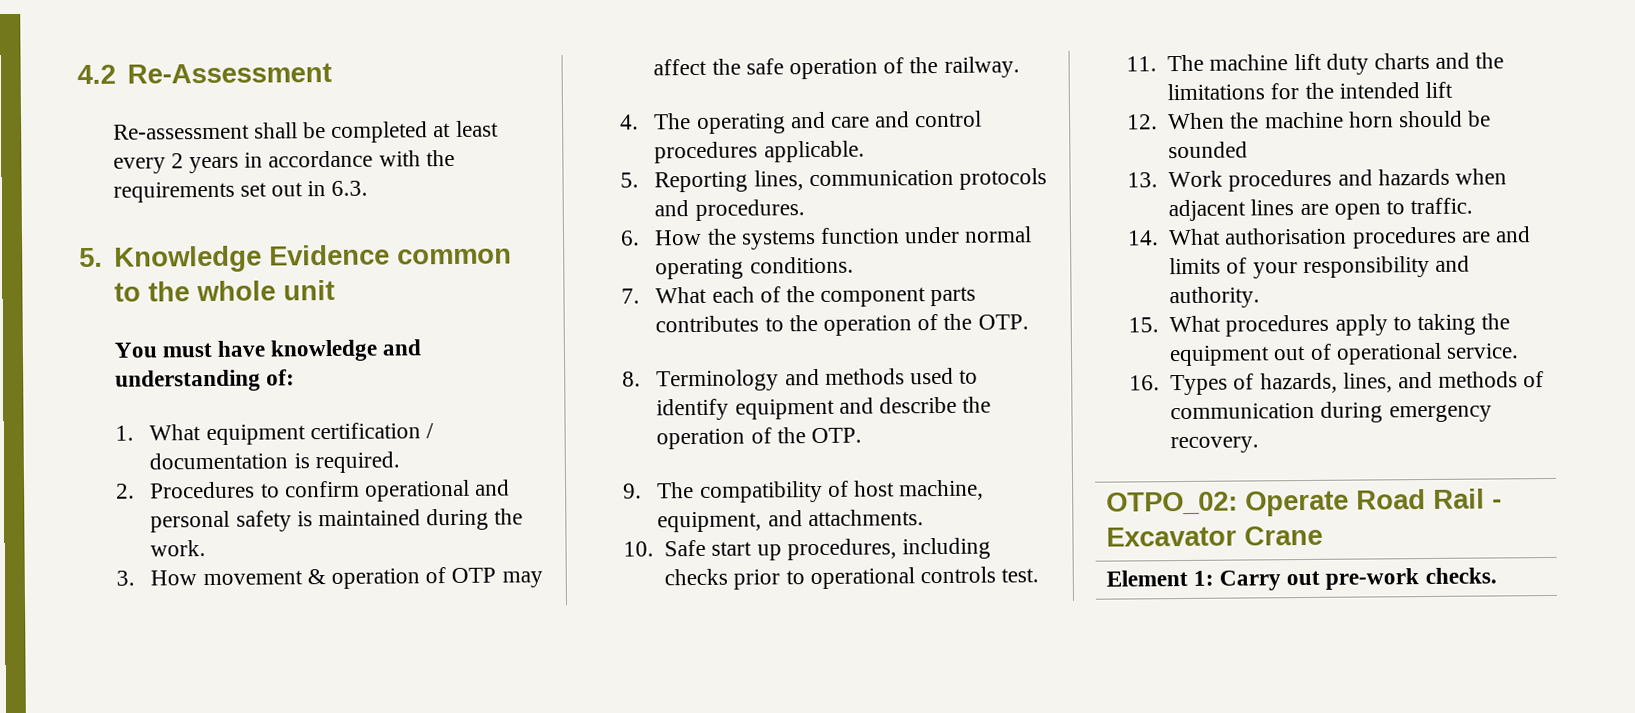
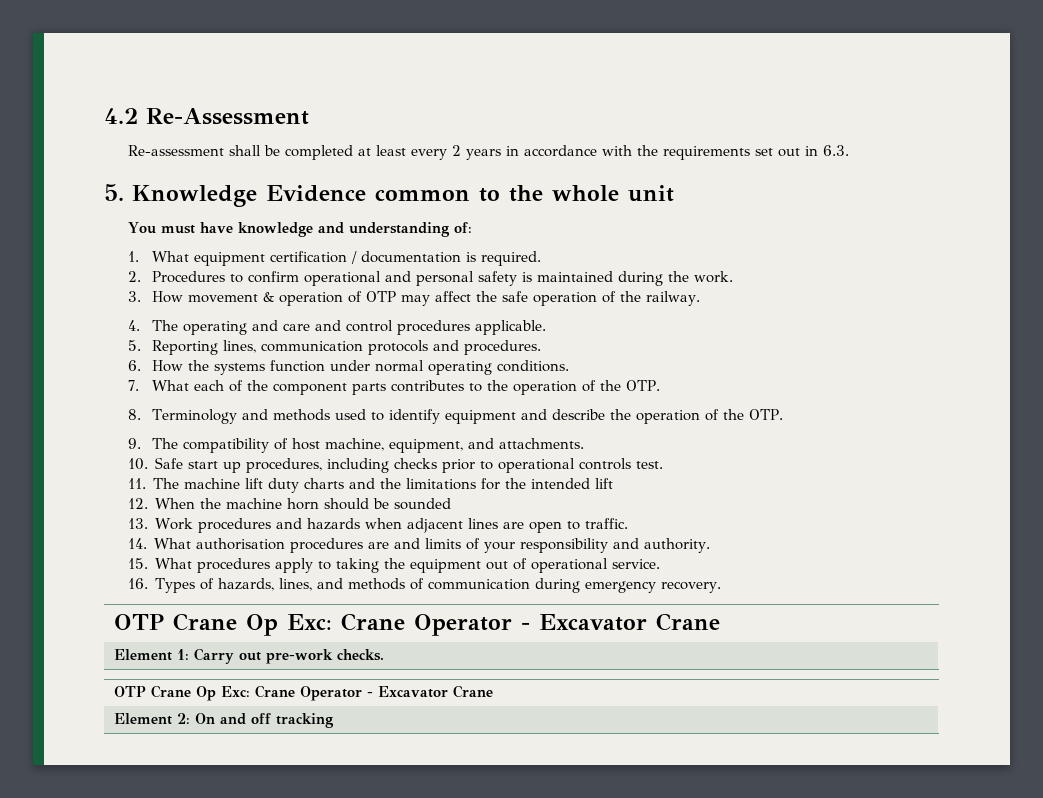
[1105,488,1485,517] OTPO_02: Operate Road Rail -> [113,613,512,636] OTP Crane Op Exc: Crane Operator
(1497, 576) none -> [113,685,493,701] [113,713,334,728] // OTP Crane Op Exc: Crane Operator - Excavator Crane // Element 2: On and off tracking

